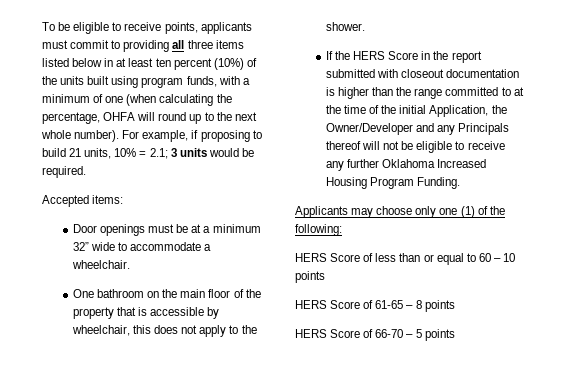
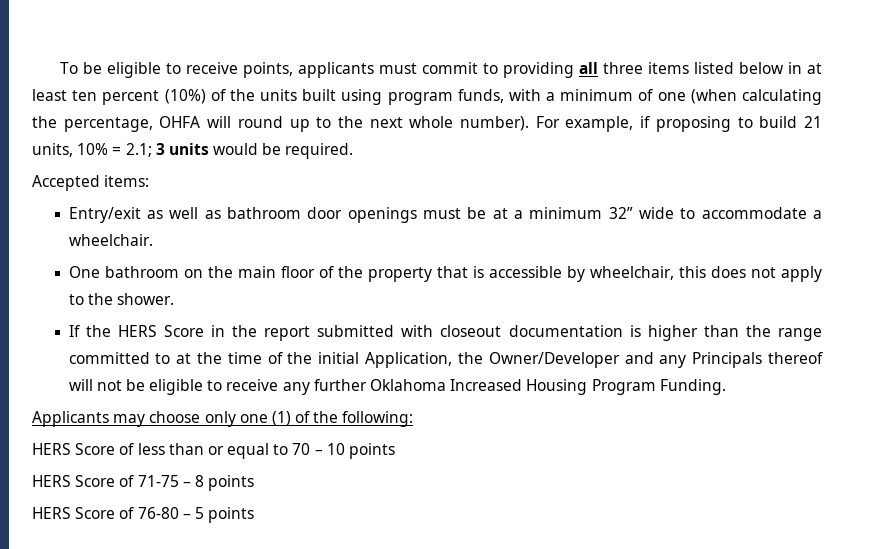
[72,224,97,233] Door -> [68,207,343,223] Entry/exit as well as bathroom door
[478,253,491,262] 60 -> [292,443,311,455] 70
[375,300,404,309] 61-65 -> [137,475,179,487] 71-75
[375,329,404,338] 66-70 -> [137,507,179,519] 76-80

